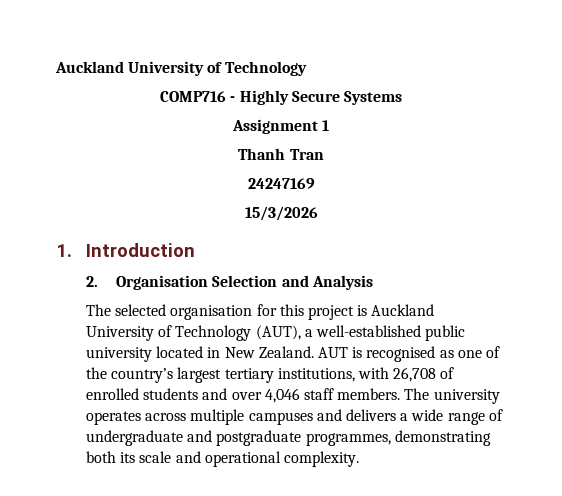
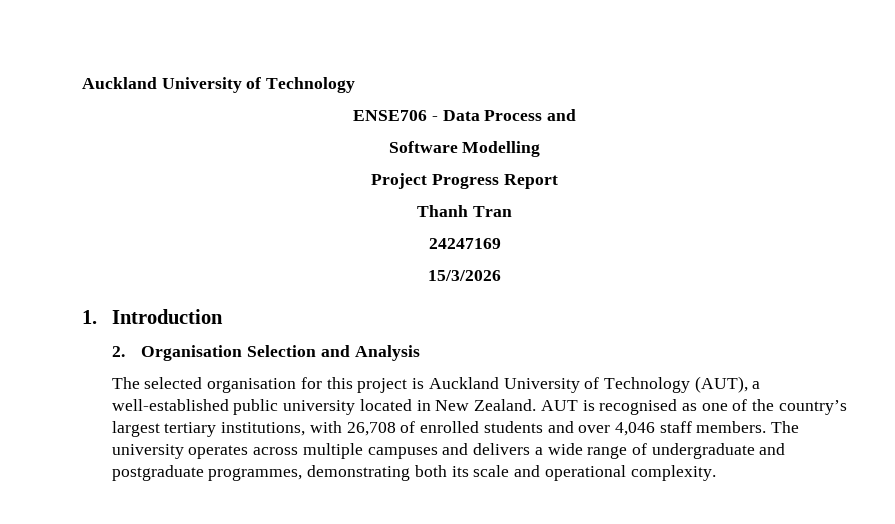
[160,90,402,105] [231,119,330,134] COMP716 - Highly Secure Systems // Assignment 1 -> [353,109,576,121] [388,141,541,157] [371,173,558,189] ENSE706 - Data Process and // Software Modelling // Project Progress Report

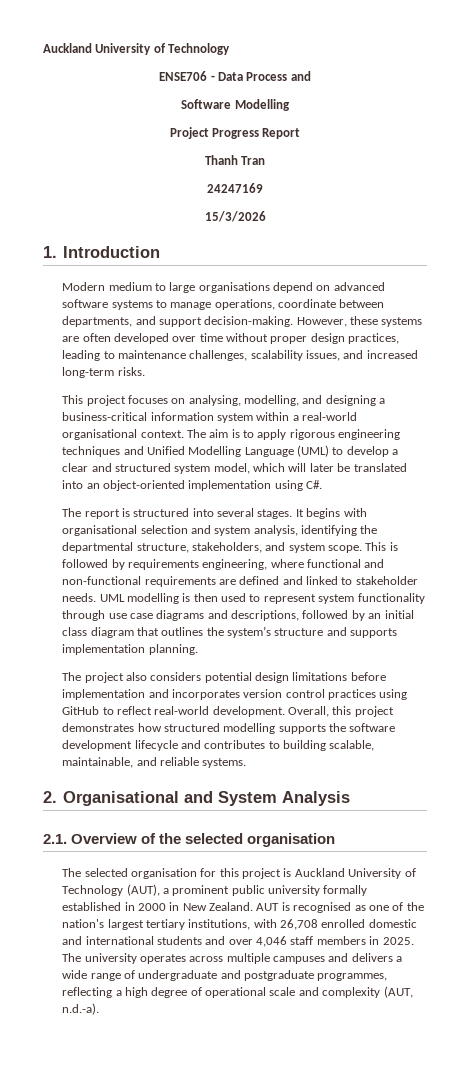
[111,345,420,361] 2. Organisation Selection and Analysis -> [62,282,385,293] [62,299,385,310] [62,316,423,327] [62,333,400,344] [62,350,418,361] [62,367,145,378] [62,395,386,406] [62,412,358,423] [62,429,401,440] [62,445,399,457] [62,463,407,474] [62,480,323,491] [62,508,367,519] [62,525,378,536] [62,542,398,553] [62,559,385,570] [62,576,418,587] [62,593,425,604] [62,610,414,621] [62,626,398,638] [62,644,198,655] [62,672,386,683] [62,689,408,700] [62,706,394,717] [62,723,396,734] [62,740,375,751] [62,757,247,768] [43,791,351,806] [43,833,336,847] Modern medium to large organisations depend on advanced software systems to manage operations, coordinate between departments, and support decision-making. However, these systems are often developed over time without proper design practices, leading to maintenance challenges, scalability issues, and increased long-term risks. // This project focuses on analysing, modelling, and designing a business-critical information system within a real-world organisational context. The aim is to apply rigorous engineering techniques and Unified Modelling Language (UML) to develop a clear and structured system model, which will later be translated into an object-oriented implementation using C#. // The report is structured into several stages. It begins with organisational selection and system analysis, identifying the departmental structure, stakeholders, and system scope. This is followed by requirements engineering, where functional and non-functional requirements are defined and linked to stakeholder needs. UML modelling is then used to represent system functionality through use case diagrams and descriptions, followed by an initial class diagram that outlines the system’s structure and supports implementation planning. // The project also considers potential design limitations before implementation and incorporates version control practices using GitHub to reflect real-world development. Overall, this project demonstrates how structured modelling supports the software development lifecycle and contributes to building scalable, maintainable, and reliable systems. // 2. Organisational and System Analysis // 2.1. Overview of the selected organisation
[111,399,229,411] well-established -> [172,885,230,896] prominent
[359,399,412,411] located -> [323,885,368,896] [62,902,166,911] formally established in 2000
[778,400,847,415] country’s -> [62,919,105,928] nation's
[400,421,480,433] of enrolled -> [321,919,417,928] [62,936,154,945] enrolled domestic and international
[696,421,767,433] members. -> [316,936,414,945] members in 2025.
[307,465,716,481] demonstrating both its scale and operational complexity. -> [62,986,413,998] [62,1003,100,1015] reflecting a high degree of operational scale and complexity (AUT, n.d.-a).

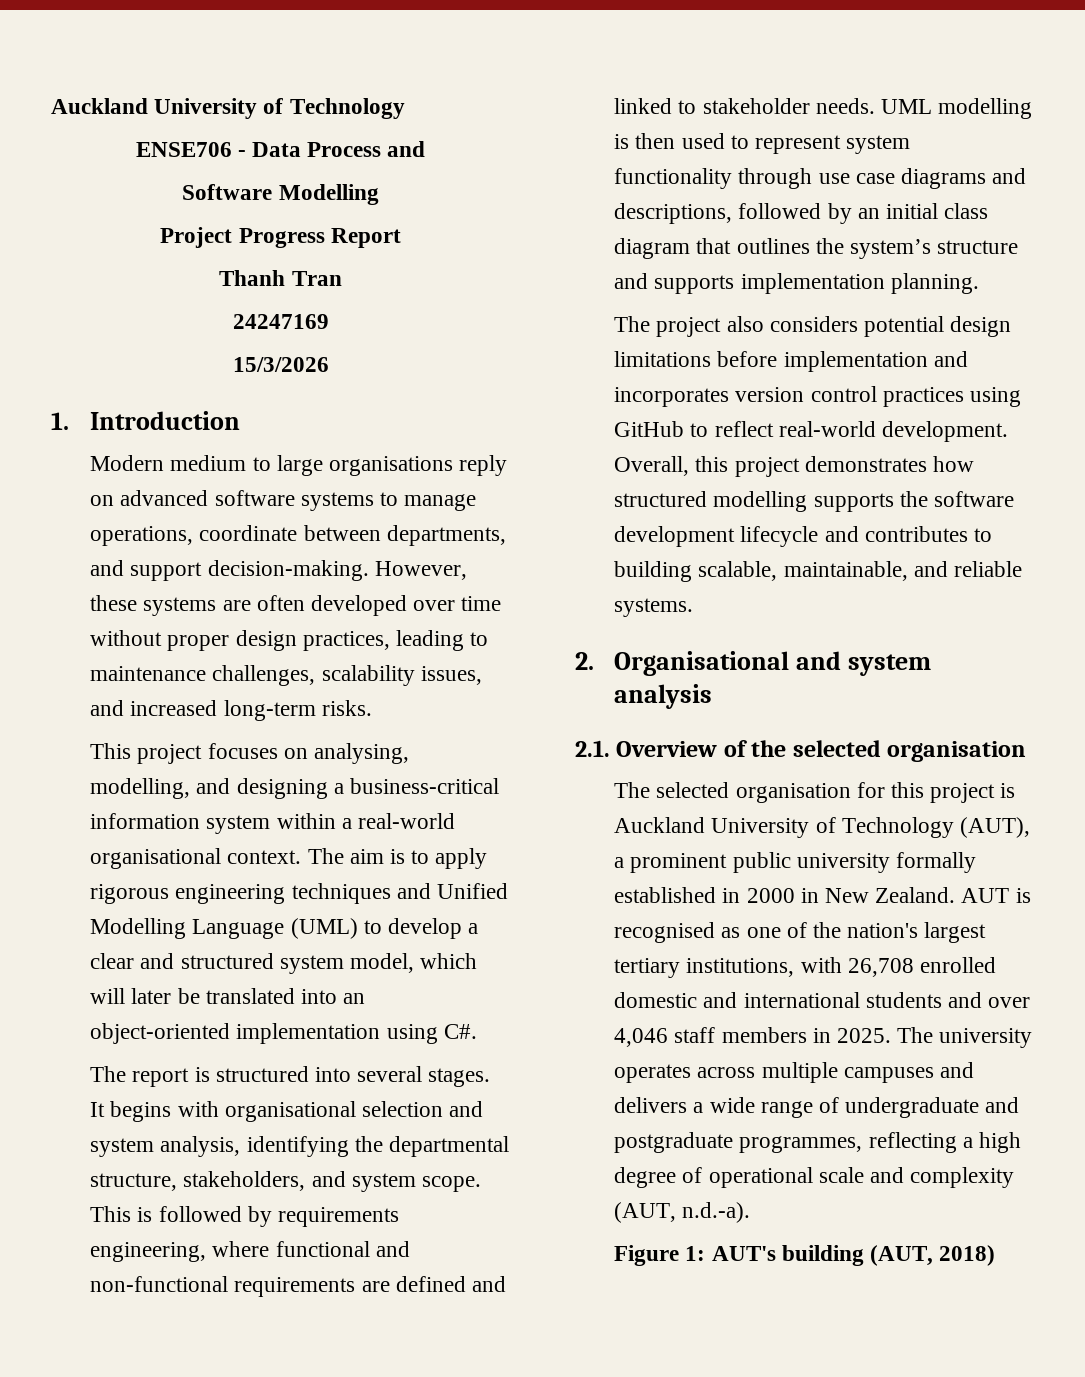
[273,282,314,293] depend -> [459,455,508,476] reply
[218,791,351,806] System Analysis -> [847,654,931,676] [614,684,713,709] system analysis
(100, 1009) none -> [614,1245,996,1266] // Figure 1: AUT's building (AUT, 2018)

